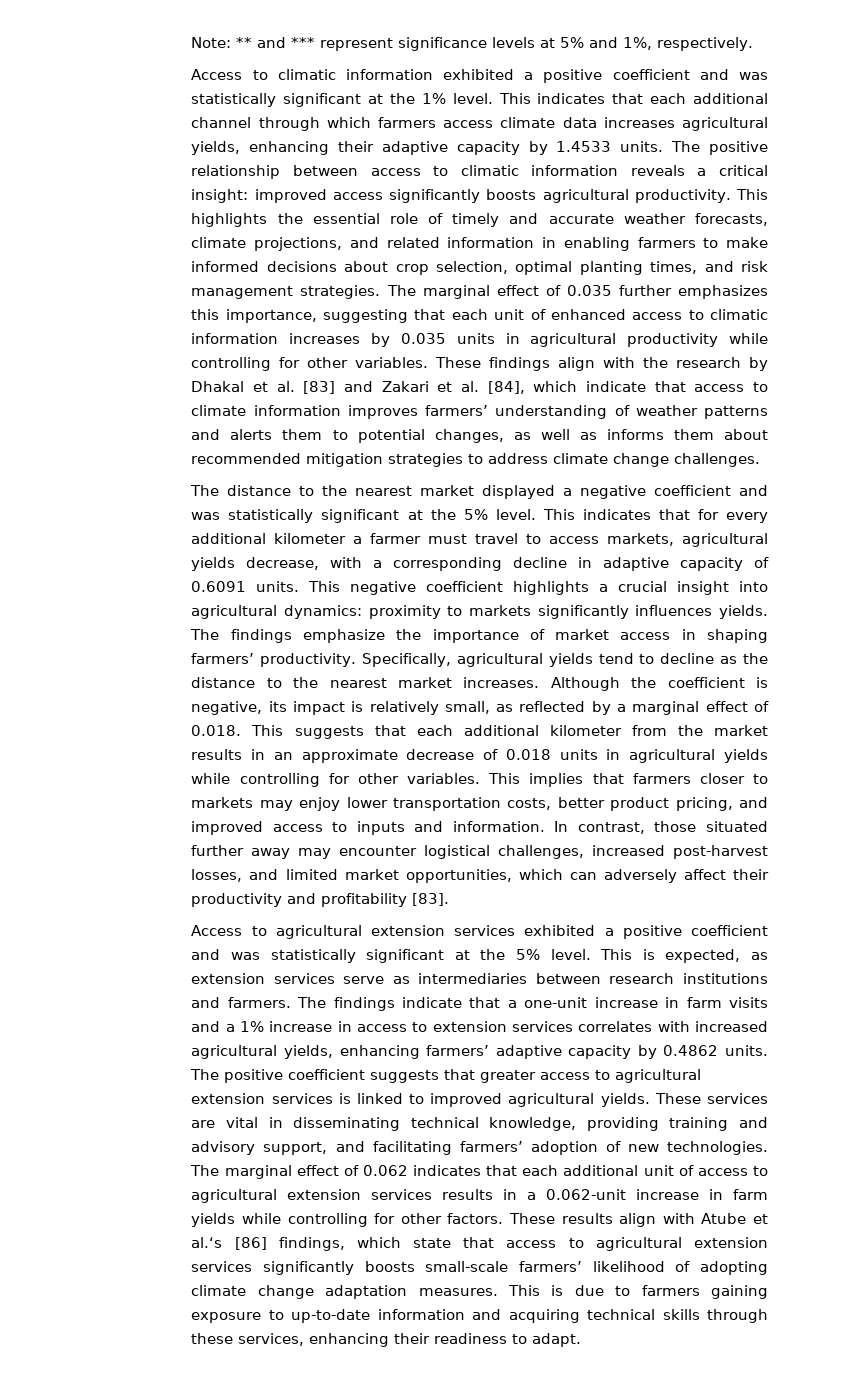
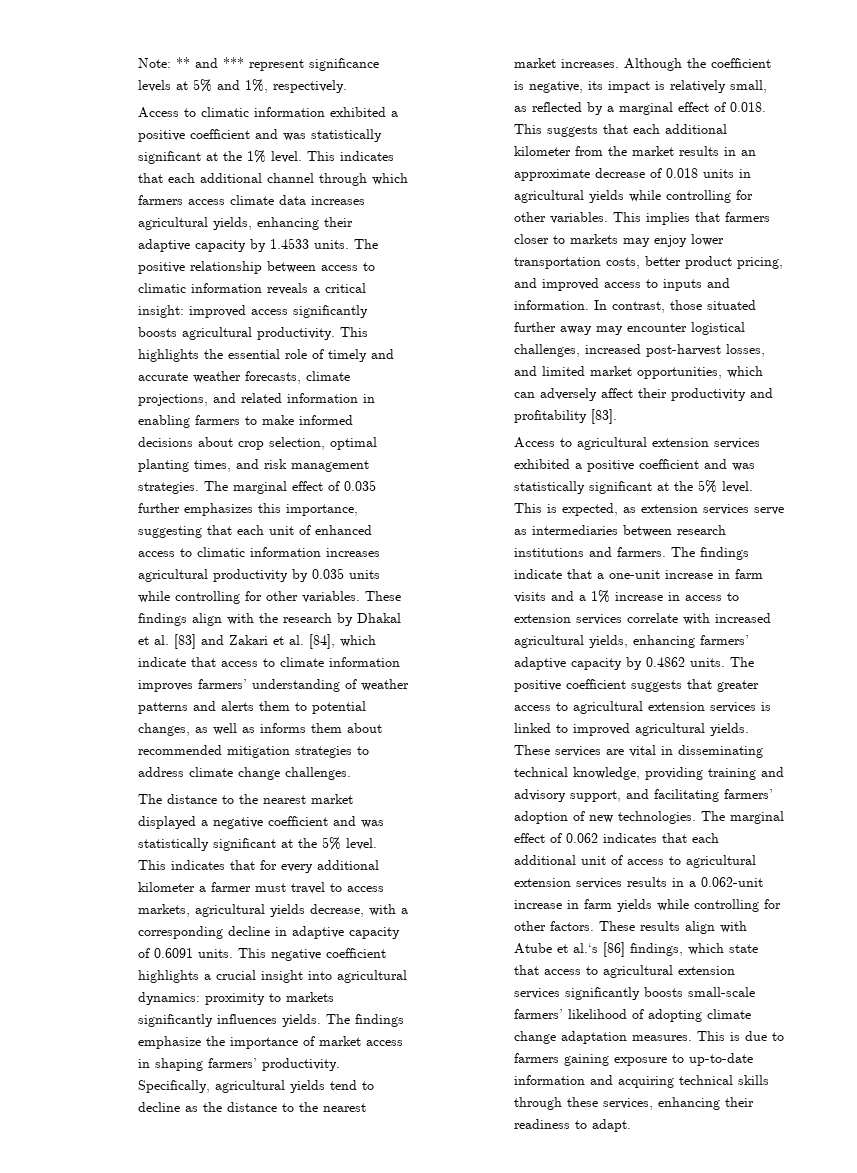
(361, 338) none -> [138,569,289,582] agricultural productivity
[505,333,719,347] in agricultural productivity -> (381, 574) none
[578,1021,653,1032] correlates -> [627,613,679,623] correlate

